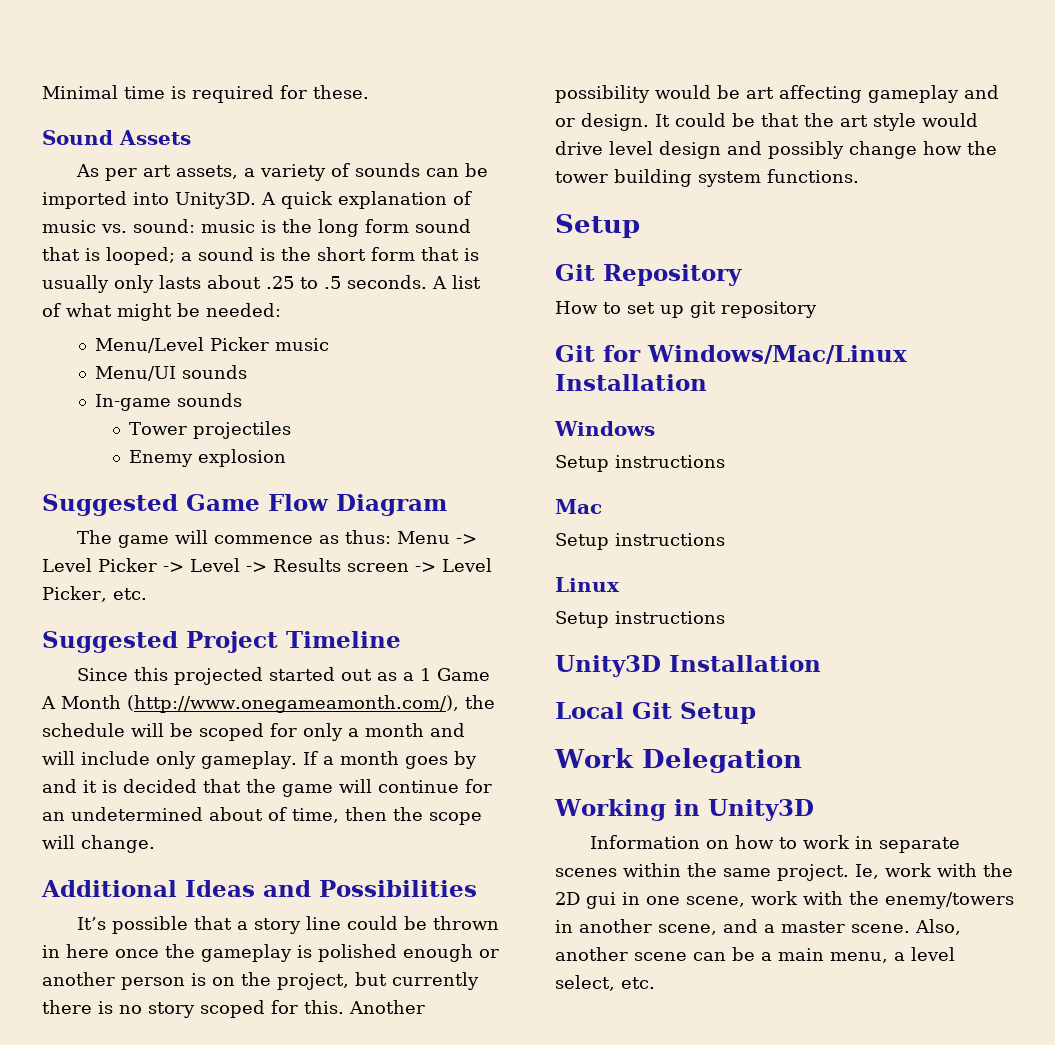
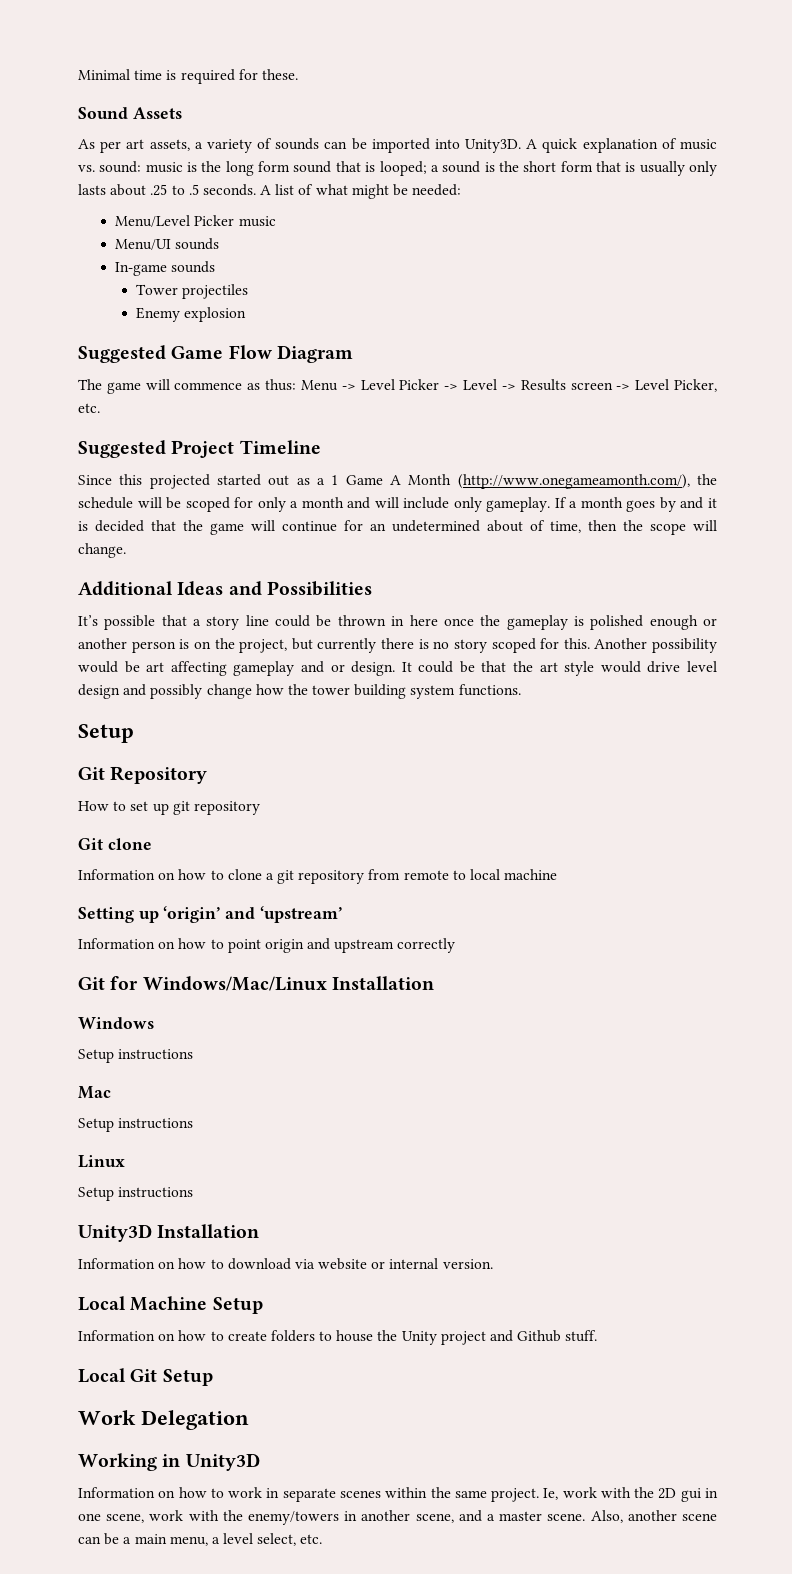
(817, 309) none -> [78,838,152,850] [78,869,558,884] [78,906,342,923] [78,938,456,953] // Git clone // Information on how to clone a git repository from remote to local machine // Setting up ‘origin’ and ‘upstream’ // Information on how to point origin and upstream correctly
(821, 663) none -> [78,1258,493,1270] [78,1296,263,1314] [78,1330,598,1345] // Information on how to download via website or internal version. // Local Machine Setup // Information on how to create folders to house the Unity project and Github stuff.

